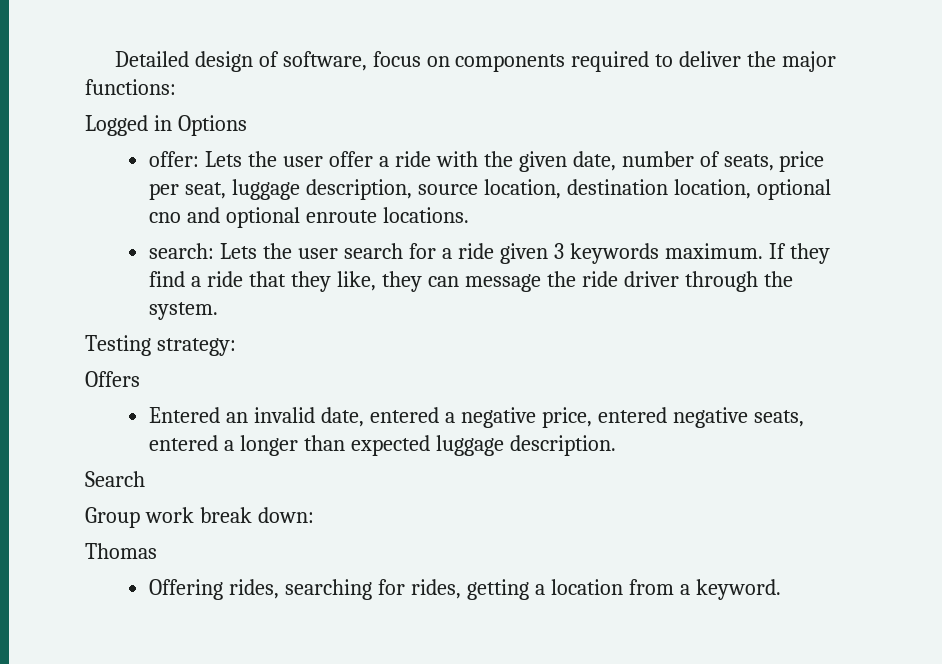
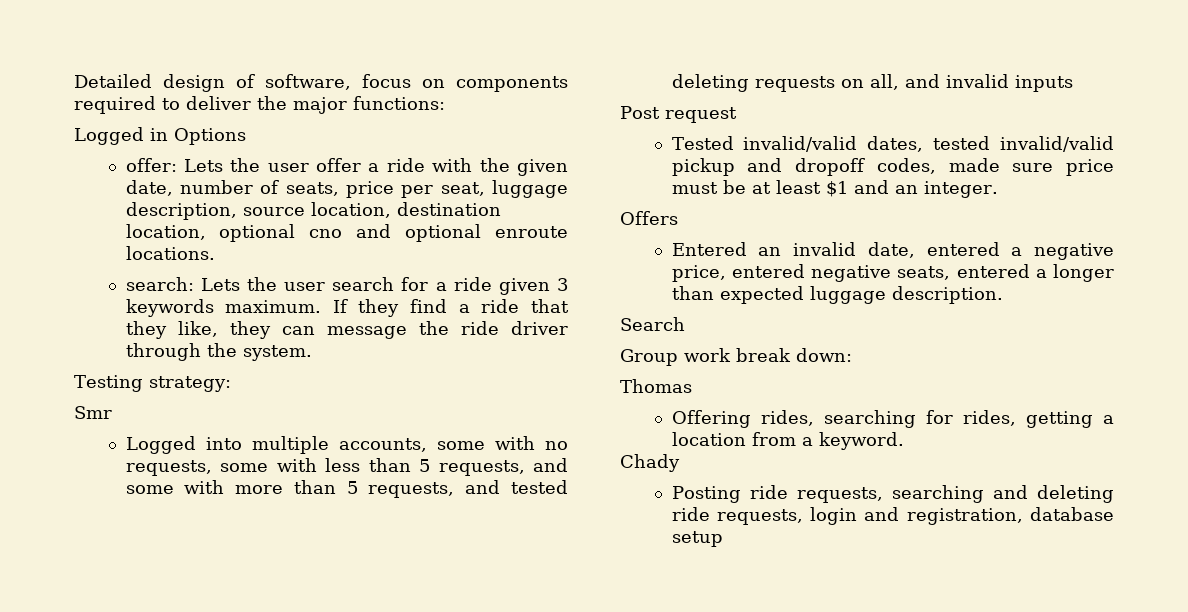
(236, 347) none -> [74,406,112,419] [125,436,568,454] [125,458,568,476] [125,480,569,498] [671,74,1073,92] [620,106,737,123] [671,136,1114,152] [671,158,1114,176] [671,180,998,198] // Smr // Logged into multiple accounts, some with no requests, some with less than 5 requests, and some with more than 5 requests, and tested deleting requests on all, and invalid inputs // Post request // Tested invalid/valid dates, tested invalid/valid pickup and dropoff codes, made sure price must be at least $1 and an integer.
(781, 589) none -> [620,454,680,472] [671,485,1114,503] [671,507,1114,525] [671,531,723,547] // Chady // Posting ride requests, searching and deleting ride requests, login and registration, database setup

